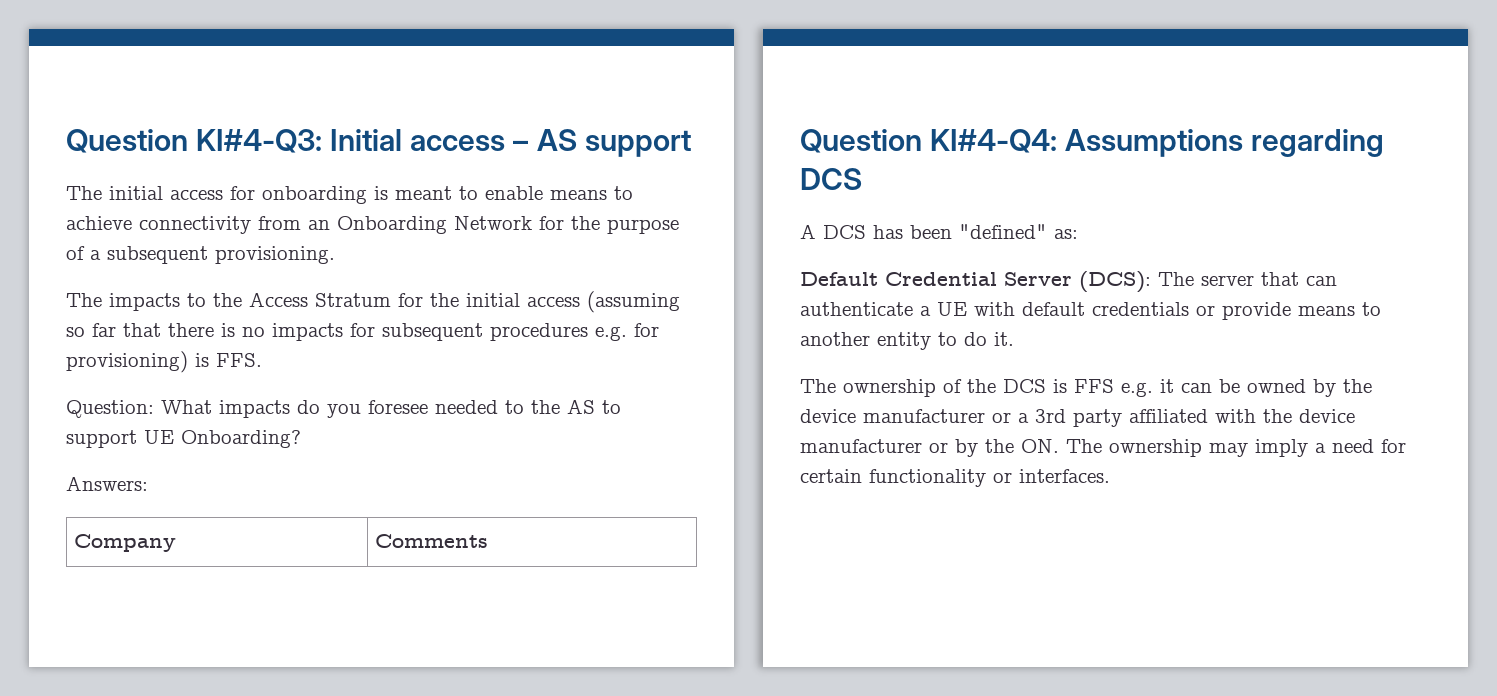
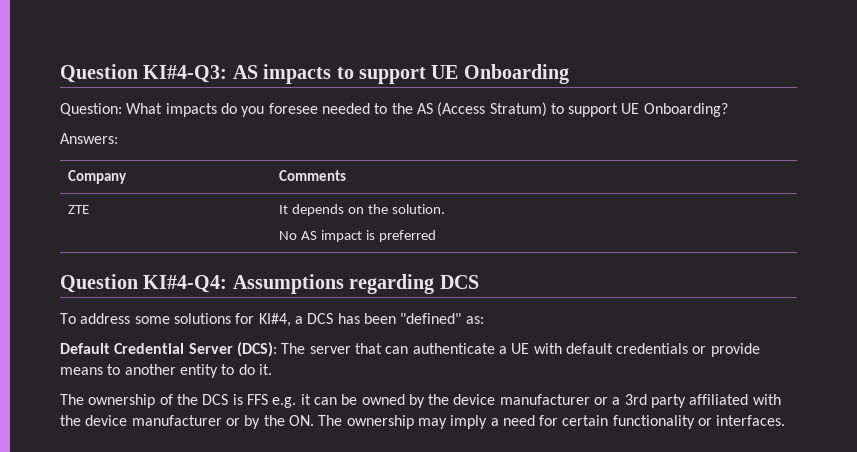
[330,129,691,157] [66,186,633,204] [66,216,679,234] [66,246,335,264] [66,291,680,313] [66,323,659,341] [66,351,262,373] Initial access – AS support // The initial access for onboarding is meant to enable means to achieve connectivity from an Onboarding Network for the purpose of a subsequent provisioning. // The impacts to the Access Stratum for the initial access (assuming so far that there is no impacts for subsequent procedures e.g. for provisioning) is FFS. -> [232,64,569,84] AS impacts to support UE Onboarding
(595, 406) none -> [437,102,547,117] (Access Stratum)
(489, 541) none -> [68,205,90,214] [279,204,446,216] [279,230,437,242] // ZTE | It depends on the solution. // No AS impact is preferred
[800,224,816,239] A -> [60,313,303,327] To address some solutions for KI#4, a

